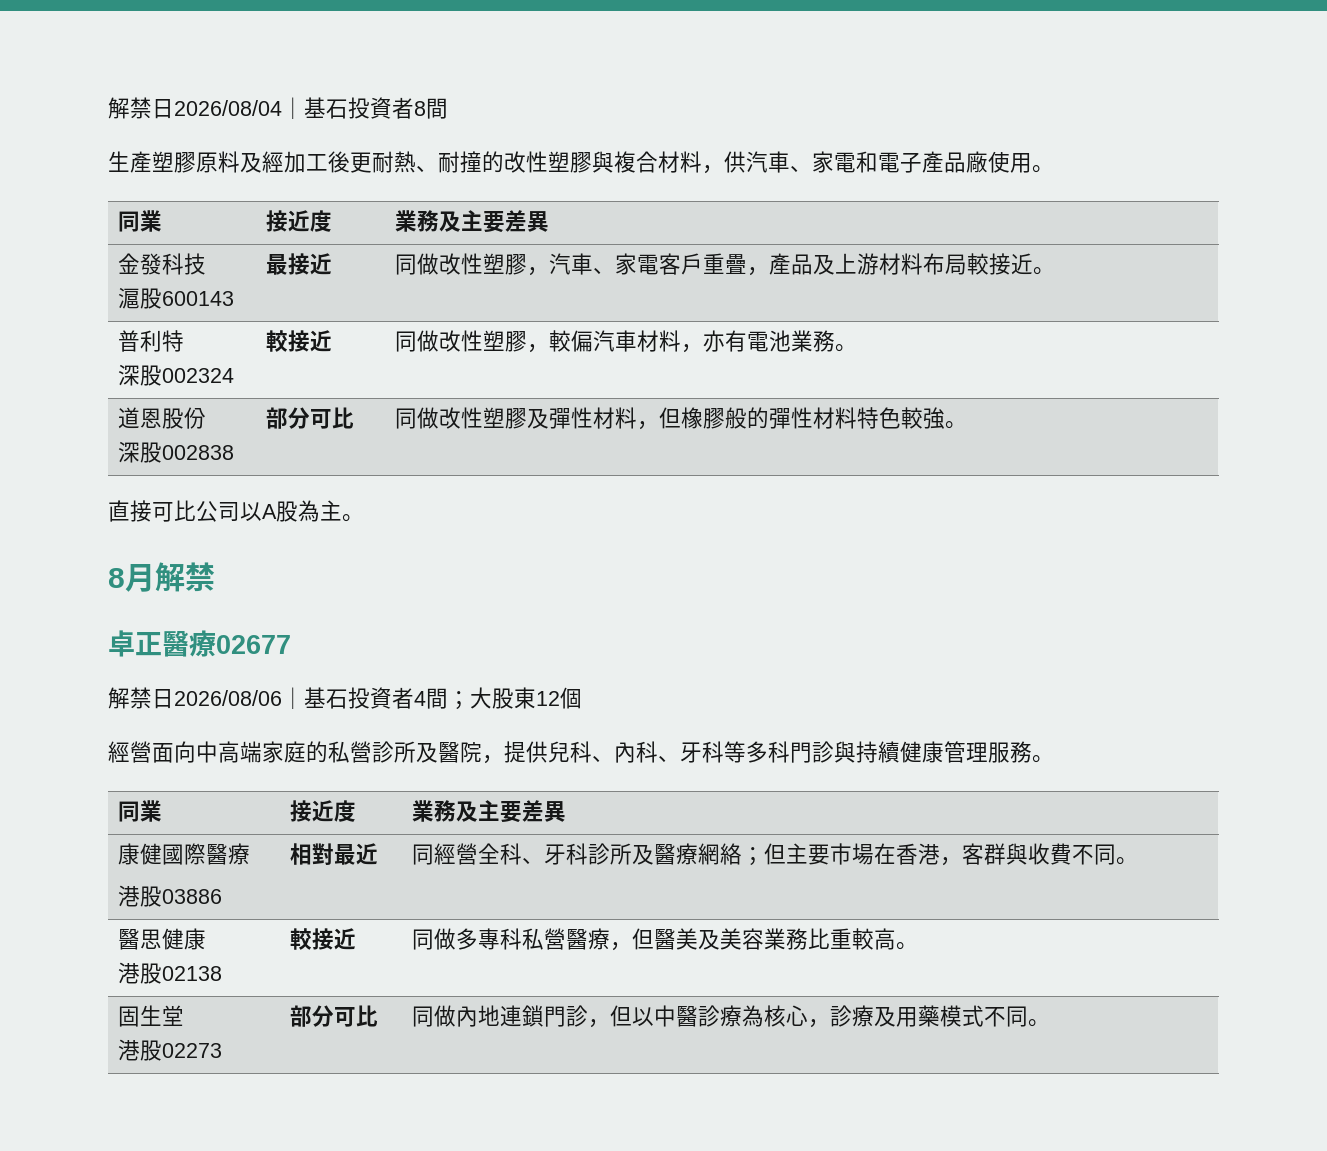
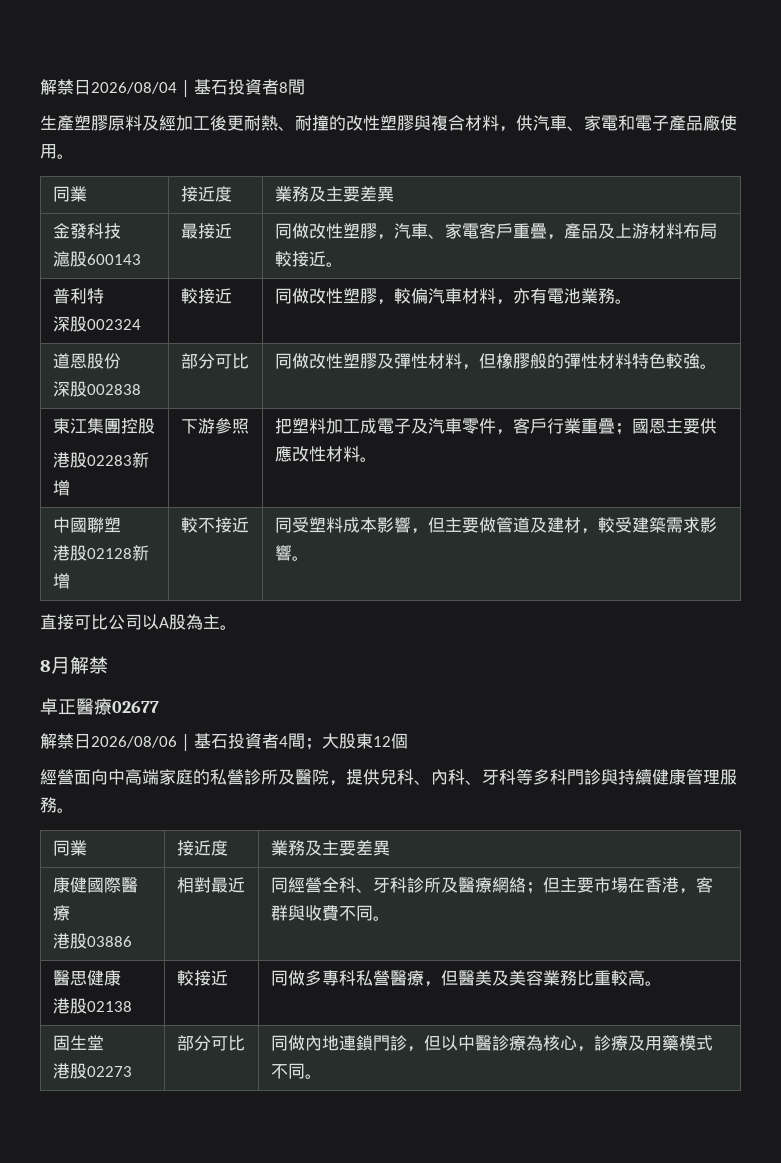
(967, 425) none -> [52,418,155,434] [52,452,149,468] [52,480,70,496] [180,417,249,434] [274,418,717,435] [274,446,377,462] [52,517,121,533] [52,545,149,561] [52,573,70,589] [180,517,249,533] [274,517,717,534] [274,545,309,561] // 東江集團控股 // 港股02283新增 | 下游參照 | 把塑料加工成電子及汽車零件，客戶行業重疊；國恩主要供應改性材料。 // 中國聯塑 // 港股02128新增 | 較不接近 | 同受塑料成本影響，但主要做管道及建材，較受建築需求影響。

